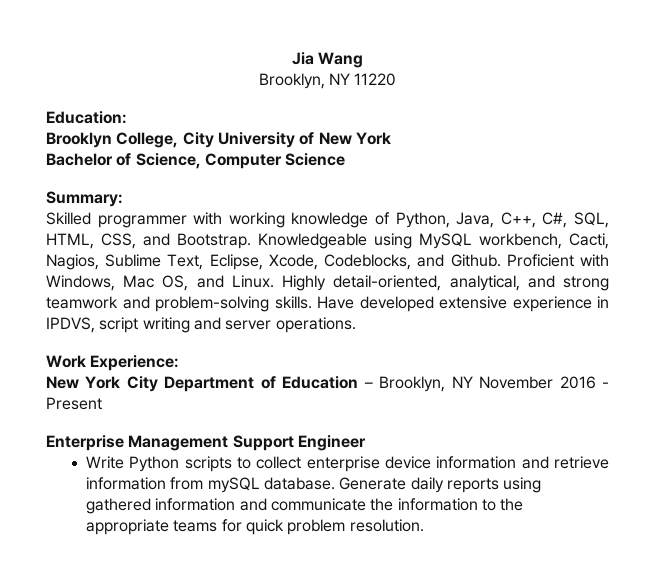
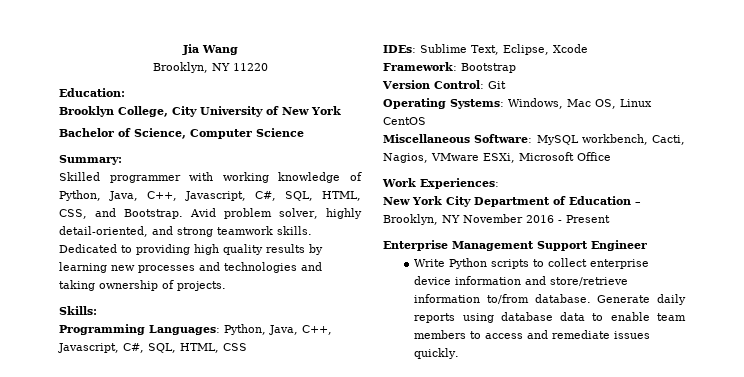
(536, 220) none -> [185,191,246,201] Javascript,
[258,233,609,249] [46,254,609,270] [46,275,609,291] [46,296,609,312] [46,317,356,333] Knowledgeable using MySQL workbench, Cacti, Nagios, Sublime Text, Eclipse, Xcode, Codeblocks, and Github. Proficient with Windows, Mac OS, and Linux. Highly detail-oriented, analytical, and strong teamwork and problem-solving skills. Have developed extensive experience in IPDVS, script writing and server operations. -> [190,208,362,219] [59,226,312,237] [59,244,323,255] [59,262,322,273] [59,280,226,291] [59,306,97,315] [59,324,332,335] [58,343,247,353] [383,44,588,55] [383,62,516,73] [382,80,506,89] [383,98,652,109] [383,117,426,125] [383,134,685,145] [383,152,611,163] Avid problem solver, highly detail-oriented, and strong teamwork skills. Dedicated to providing high quality results by learning new processes and technologies and taking ownership of projects. // Skills: // Programming Languages: Python, Java, C++, Javascript, C#, SQL, HTML, CSS // IDEs: Sublime Text, Eclipse, Xcode // Framework: Bootstrap // Version Control: Git // Operating Systems: Windows, Mac OS, Linux CentOS // Miscellaneous Software: MySQL workbench, Cacti, Nagios, VMware ESXi, Microsoft Office
[90,355,180,371] Experience: -> [420,178,499,189] Experiences:
[554,456,609,469] [85,477,260,493] retrieve information from mySQL -> [550,277,629,286] [414,294,529,304] store/retrieve information to/from
[85,498,524,514] [85,519,424,535] gathered information and communicate the information to the appropriate teams for quick problem resolution. -> [500,312,686,321] [414,330,651,339] [414,348,460,359] database data to enable team members to access and remediate issues quickly.

